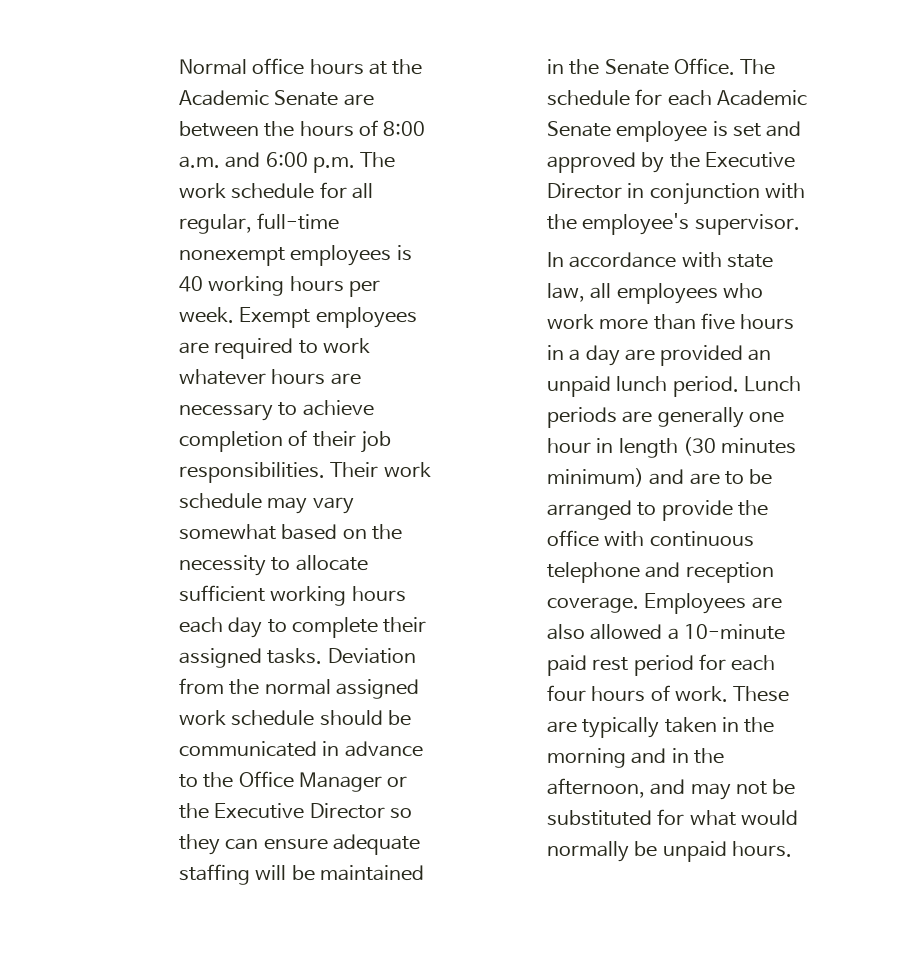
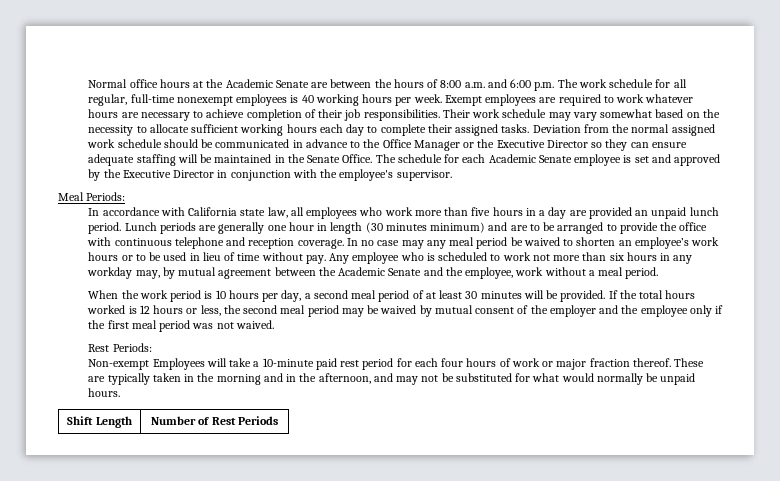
(800, 224) none -> [58,192,126,201] // Meal Periods:
(722, 260) none -> [188,207,238,216] California
[644,593,782,614] [547,624,663,640] Employees are also allowed -> [346,237,720,249] [88,252,693,264] [87,267,659,279] [88,290,696,302] [87,305,723,317] [88,320,274,332] [88,343,152,352] [88,358,252,370] In no case may any meal period be waived to shorten an employee’s work hours or to be used in lieu of time without pay. Any employee who is scheduled to work not more than six hours in any workday may, by mutual agreement between the Academic Senate and the employee, work without a meal period. // When the work period is 10 hours per day, a second meal period of at least 30 minutes will be provided. If the total hours worked is 12 hours or less, the second meal period may be waived by mutual consent of the employer and the employee only if the first meal period was not waived. // Rest Periods: // Non-exempt Employees will take
[674,686,728,702] work. -> [511,358,671,370] work or major fraction thereof.
(792, 849) none -> [67,416,132,428] [151,416,278,425] // Shift Length | Number of Rest Periods

